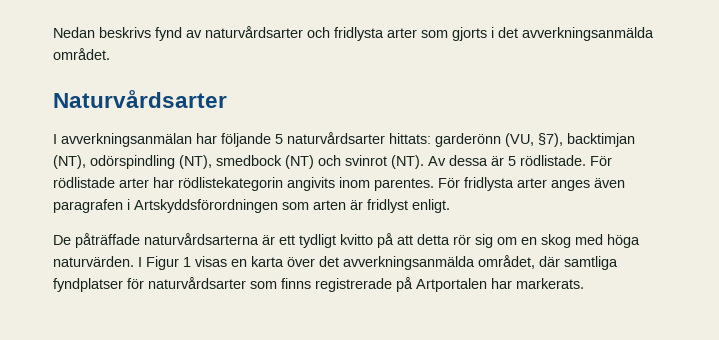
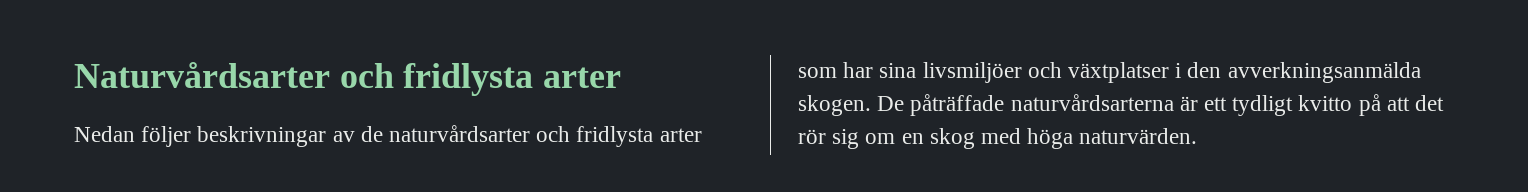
[53,27,202,41] Nedan beskrivs fynd av -> [74,62,622,96] [74,126,383,147] Naturvårdsarter och fridlysta arter // Nedan följer beskrivningar av de
[452,27,654,41] [53,48,110,60] [53,90,227,108] [53,132,635,147] [53,155,612,169] [53,177,625,191] [53,199,450,213] gjorts i det avverkningsanmälda området. // Naturvårdsarter // I avverkningsanmälan har följande 5 naturvårdsarter hittats: garderönn (VU, §7), backtimjan (NT), odörspindling (NT), smedbock (NT) och svinrot (NT). Av dessa är 5 rödlistade. För rödlistade arter har rödlistekategorin angivits inom parentes. För fridlysta arter anges även paragrafen i Artskyddsförordningen som arten är fridlyst enligt. // -> [843,62,1421,83] [798,95,871,116] har sina livsmiljöer och växtplatser i den avverkningsanmälda skogen.
[417,234,450,245] detta -> [1415,95,1445,111] det
[138,255,618,270] [53,277,584,292] I Figur 1 visas en karta över det avverkningsanmälda området, där samtliga fyndplatser för naturvårdsarter som finns registrerade på Artportalen har markerats. -> (1198, 136) none

